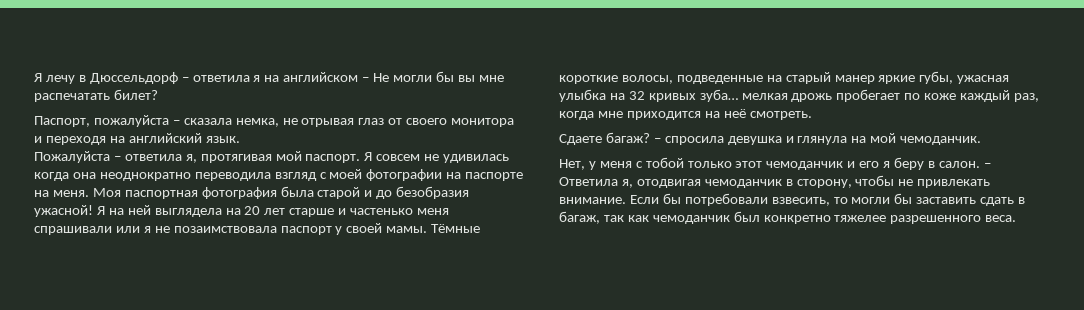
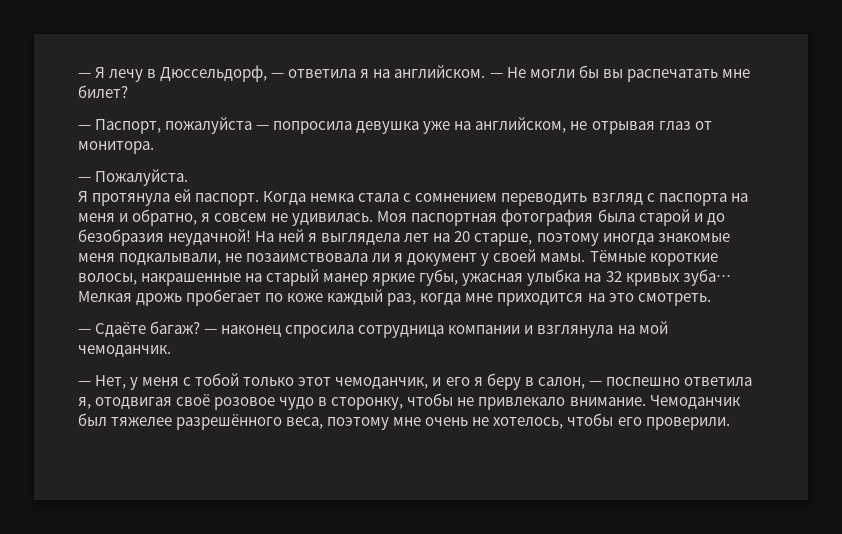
(34, 77) none -> [78,73,91,78] —
[89,72,189,84] Дюссельдорф – -> [160,65,285,82] Дюссельдорф, —
[283,72,370,82] английском – -> [394,65,503,78] английском. —
[478,75,504,82] [34,93,110,102] мне распечатать -> [626,69,750,82] распечатать мне
(158, 94) none -> [78,125,91,130] —
[172,118,515,127] [34,133,240,145] [34,151,510,163] [34,169,524,181] [34,190,89,197] – сказала немка, не отрывая глаз от своего монитора и переходя на английский язык. // Пожалуйста – ответила я, протягивая мой паспорт. Я совсем не удивилась когда она неоднократно переводила взгляд с моей фотографии на паспорте на меня. -> [256,117,712,134] [78,141,154,154] [78,169,189,186] [78,189,748,206] [78,209,374,226] — попросила девушка уже на английском, не отрывая глаз от монитора. // — Пожалуйста. // Я протянула ей паспорт. Когда немка стала с сомнением переводить взгляд с паспорта на меня и обратно, я совсем не удивилась.
[34,205,450,217] [34,226,332,235] ужасной! Я на ней выглядела на 20 лет старше и частенько меня спрашивали или я не позаимствовала паспорт -> [168,229,730,246] [78,253,478,266] неудачной! На ней я выглядела лет на 20 старше, поэтому иногда знакомые меня подкалывали, не позаимствовала ли я документ
[676,75,763,84] подведенные -> [141,273,242,286] накрашенные
[741,93,788,100] мелкая -> [78,291,132,302] Мелкая
[723,109,746,118] неё -> [608,293,634,302] это
[559,132,848,145] Сдаете багаж? – спросила девушка и глянула -> [78,321,614,338] — Сдаёте багаж? — наконец спросила сотрудница компании и взглянула
(982, 140) none -> [78,381,91,386] —
[766,161,844,170] чемоданчик -> [335,377,429,389] чемоданчик,
[938,161,991,168] [559,175,991,188] [559,193,1026,206] [559,211,1017,224] салон. – Ответила я, отодвигая чемоданчик в сторону, чтобы не привлекать внимание. Если бы потребовали взвесить, то могли бы заставить сдать в багаж, так как чемоданчик был конкретно тяжелее разрешенного веса. -> [537,377,752,389] [78,393,741,410] [78,413,730,430] салон, — поспешно ответила я, отодвигая своё розовое чудо в сторонку, чтобы не привлекало внимание. Чемоданчик был тяжелее разрешённого веса, поэтому мне очень не хотелось, чтобы его проверили.

